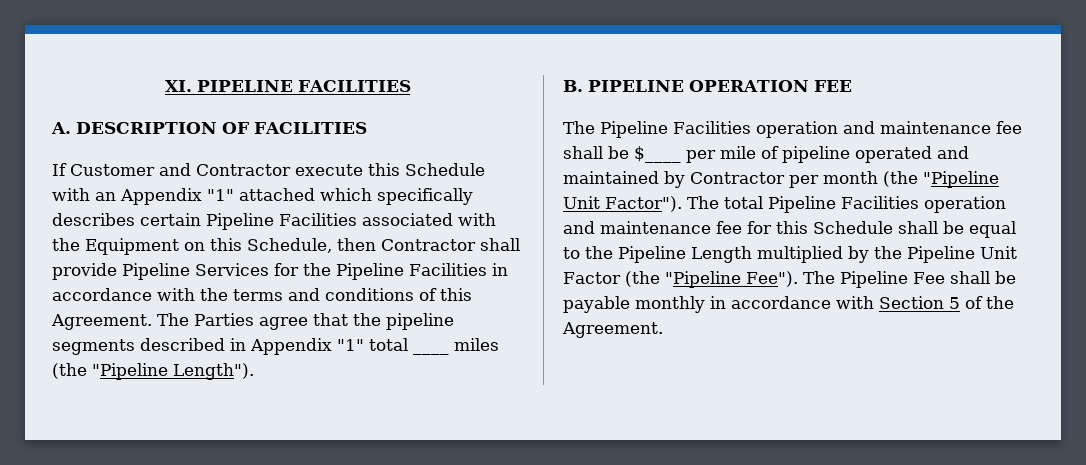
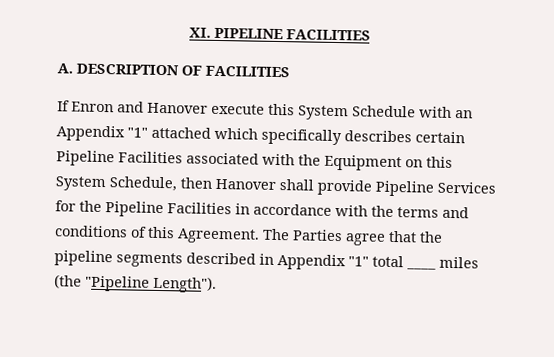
[70,163,291,176] Customer and Contractor -> [71,101,208,114] Enron and Hanover
(400, 169) none -> [298,105,349,121] System
(242, 244) none -> [55,176,106,192] System
[381,239,476,251] Contractor -> [215,178,276,190] Hanover
[563,80,852,92] [563,121,1022,138] [563,146,969,163] [563,171,999,188] [563,196,1006,213] [563,221,1016,238] [563,246,1017,263] [563,271,1016,288] [563,296,1014,313] [562,322,663,338] // B. PIPELINE OPERATION FEE // The Pipeline Facilities operation and maintenance fee shall be $____ per mile of pipeline operated and maintained by Contractor per month (the "Pipeline Unit Factor"). The total Pipeline Facilities operation and maintenance fee for this Schedule shall be equal to the Pipeline Length multiplied by the Pipeline Unit Factor (the "Pipeline Fee"). The Pipeline Fee shall be payable monthly in accordance with Section 5 of the Agreement. -> (217, 284) none

